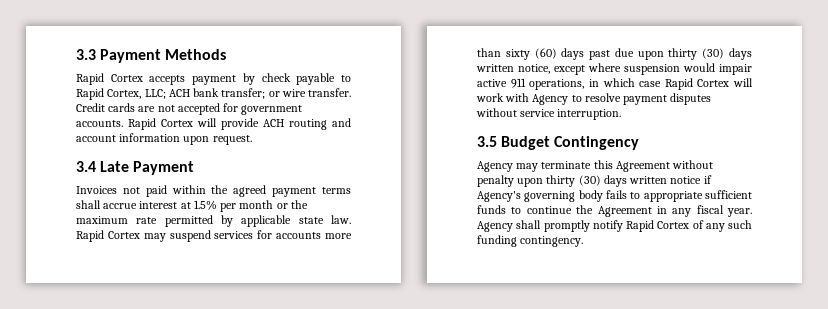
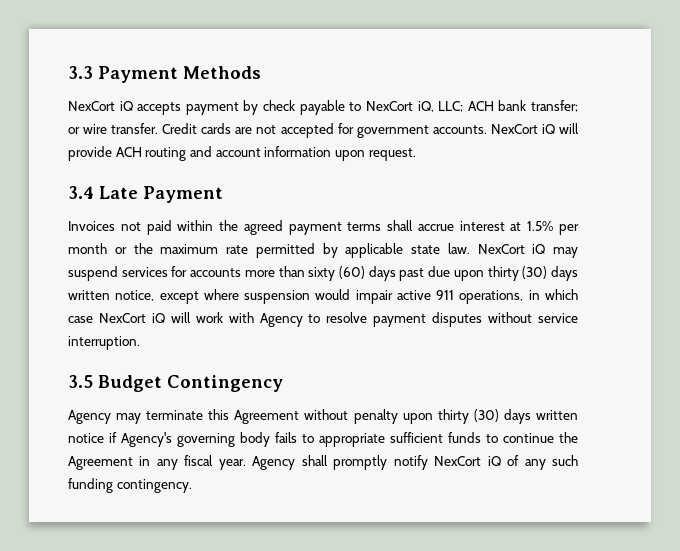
[76,73,143,85] Rapid Cortex -> [68,101,133,111] NexCort iQ
[76,88,142,100] Rapid Cortex, -> [365,101,434,112] NexCort iQ,
[128,118,193,130] Rapid Cortex -> [490,124,555,134] NexCort iQ
[76,230,140,242] Rapid Cortex -> [477,244,546,254] NexCort iQ
[664,78,730,90] Rapid Cortex -> [98,313,165,323] NexCort iQ
[626,220,690,232] Rapid Cortex -> [434,456,501,466] NexCort iQ

